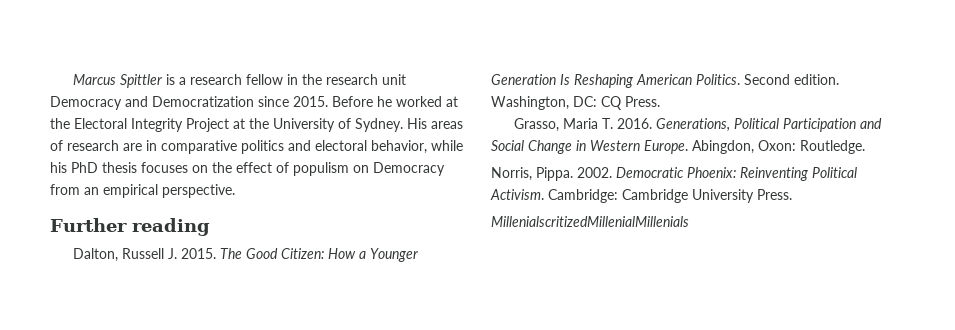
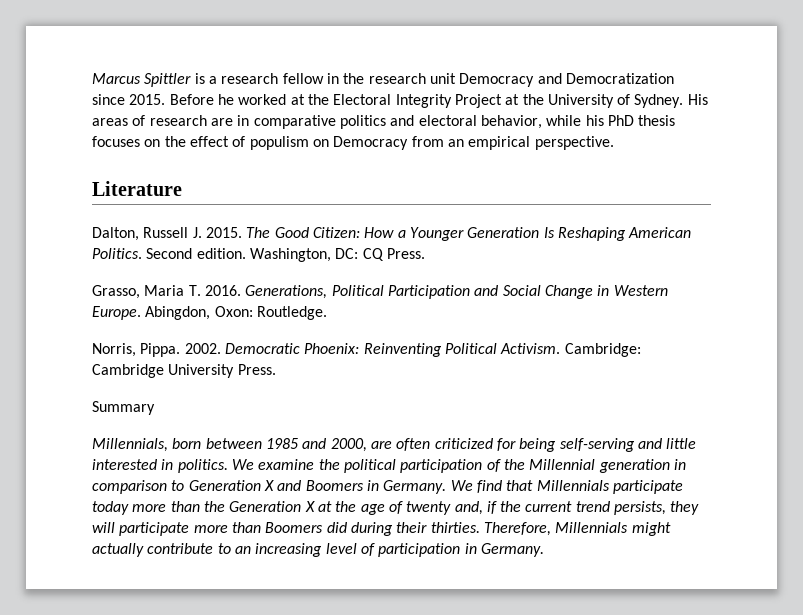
[50,218,210,236] Further reading -> [92,181,182,196] Literature
[491,216,689,227] MillenialscritizedMillenialMillenials -> [92,401,155,415] [92,438,697,452] [92,459,686,473] [92,480,683,494] [92,501,700,515] [92,522,671,536] [92,543,544,557] Summary // Millennials, born between 1985 and 2000, are often criticized for being self-serving and little interested in politics. We examine the political participation of the Millennial generation in comparison to Generation X and Boomers in Germany. We find that Millennials participate today more than the Generation X at the age of twenty and, if the current trend persists, they will participate more than Boomers did during their thirties. Therefore, Millennials might actually contribute to an increasing level of participation in Germany.

